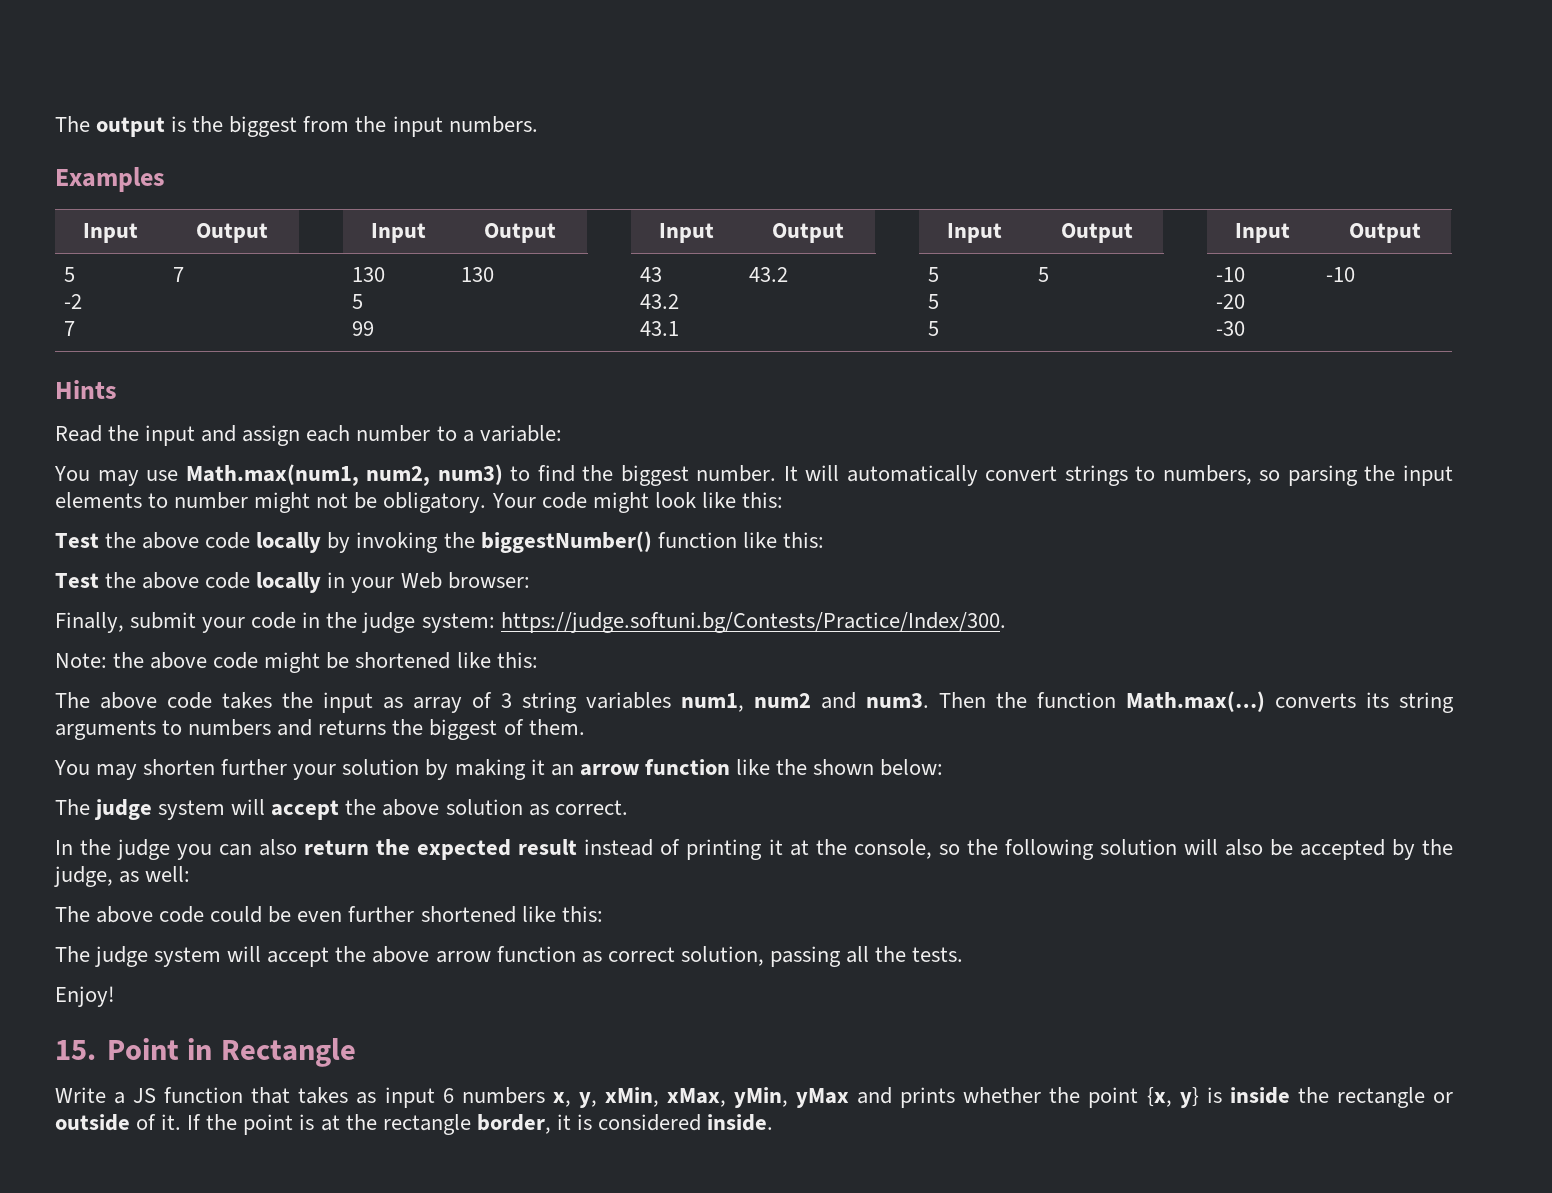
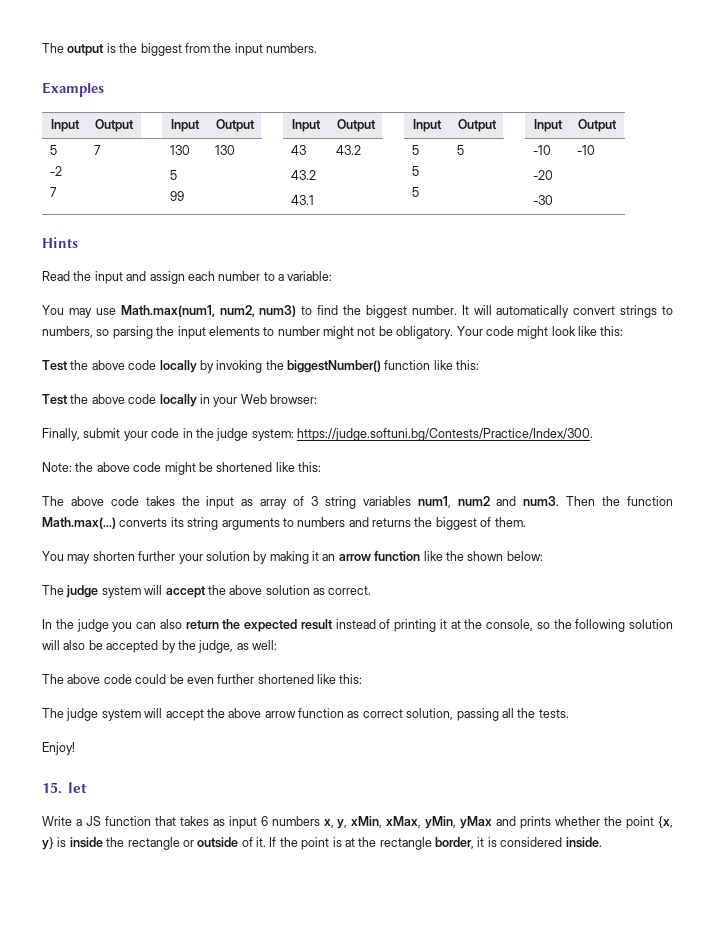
[107,1038,356,1067] Point in Rectangle -> [68,782,88,793] let

